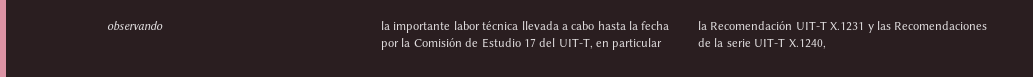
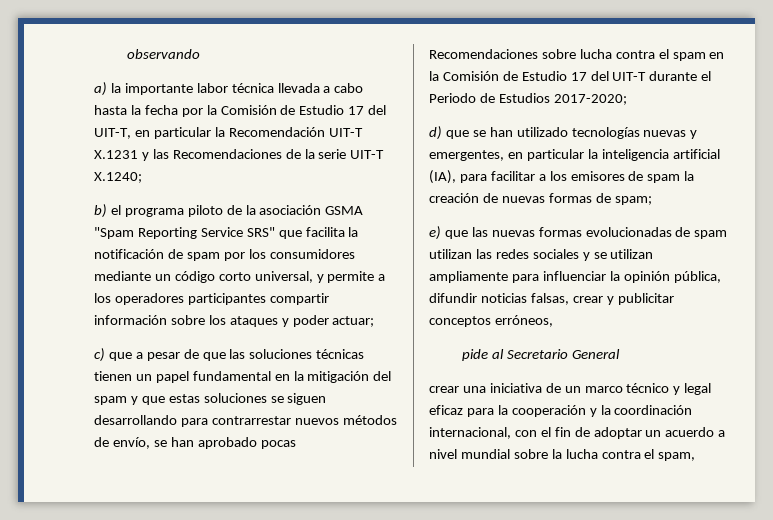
(164, 26) none -> [94,82,107,96] a)
[788,39,826,49] X.1240, -> [94,172,142,183] [94,204,364,218] [94,227,359,239] [94,249,355,261] [94,271,386,283] [94,293,329,305] [94,315,375,327] [94,348,365,362] [94,371,392,383] [94,393,327,405] [94,415,397,427] [94,437,296,449] [429,49,725,61] [429,71,712,81] [429,93,627,105] [429,126,698,140] [429,149,720,161] [429,170,695,184] [429,193,652,205] [429,226,728,240] [429,249,654,261] [429,271,721,283] [429,293,674,305] [429,315,553,327] [462,349,621,361] [429,383,712,395] [429,405,693,417] [429,427,726,439] [429,449,696,461] X.1240; // b) el programa piloto de la asociación GSMA "Spam Reporting Service SRS" que facilita la notificación de spam por los consumidores mediante un código corto universal, y permite a los operadores participantes compartir información sobre los ataques y poder actuar; // c) que a pesar de que las soluciones técnicas tienen un papel fundamental en la mitigación del spam y que estas soluciones se siguen desarrollando para contrarrestar nuevos métodos de envío, se han aprobado pocas Recomendaciones sobre lucha contra el spam en la Comisión de Estudio 17 del UIT-T durante el Periodo de Estudios 2017-2020; // d) que se han utilizado tecnologías nuevas y emergentes, en particular la inteligencia artificial (IA), para facilitar a los emisores de spam la creación de nuevas formas de spam; // e) que las nuevas formas evolucionadas de spam utilizan las redes sociales y se utilizan ampliamente para influenciar la opinión pública, difundir noticias falsas, crear y publicitar conceptos erróneos, // pide al Secretario General // crear una iniciativa de un marco técnico y legal eficaz para la cooperación y la coordinación internacional, con el fin de adoptar un acuerdo a nivel mundial sobre la lucha contra el spam,

